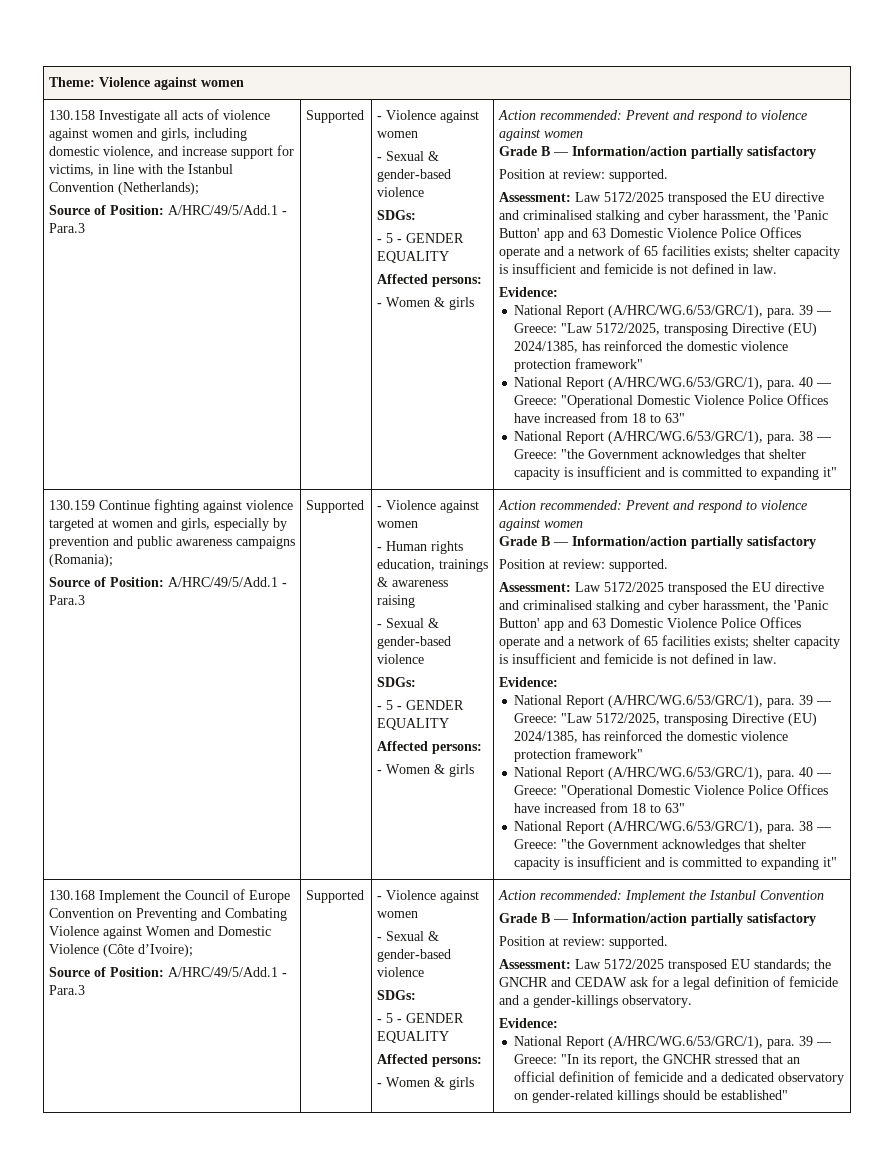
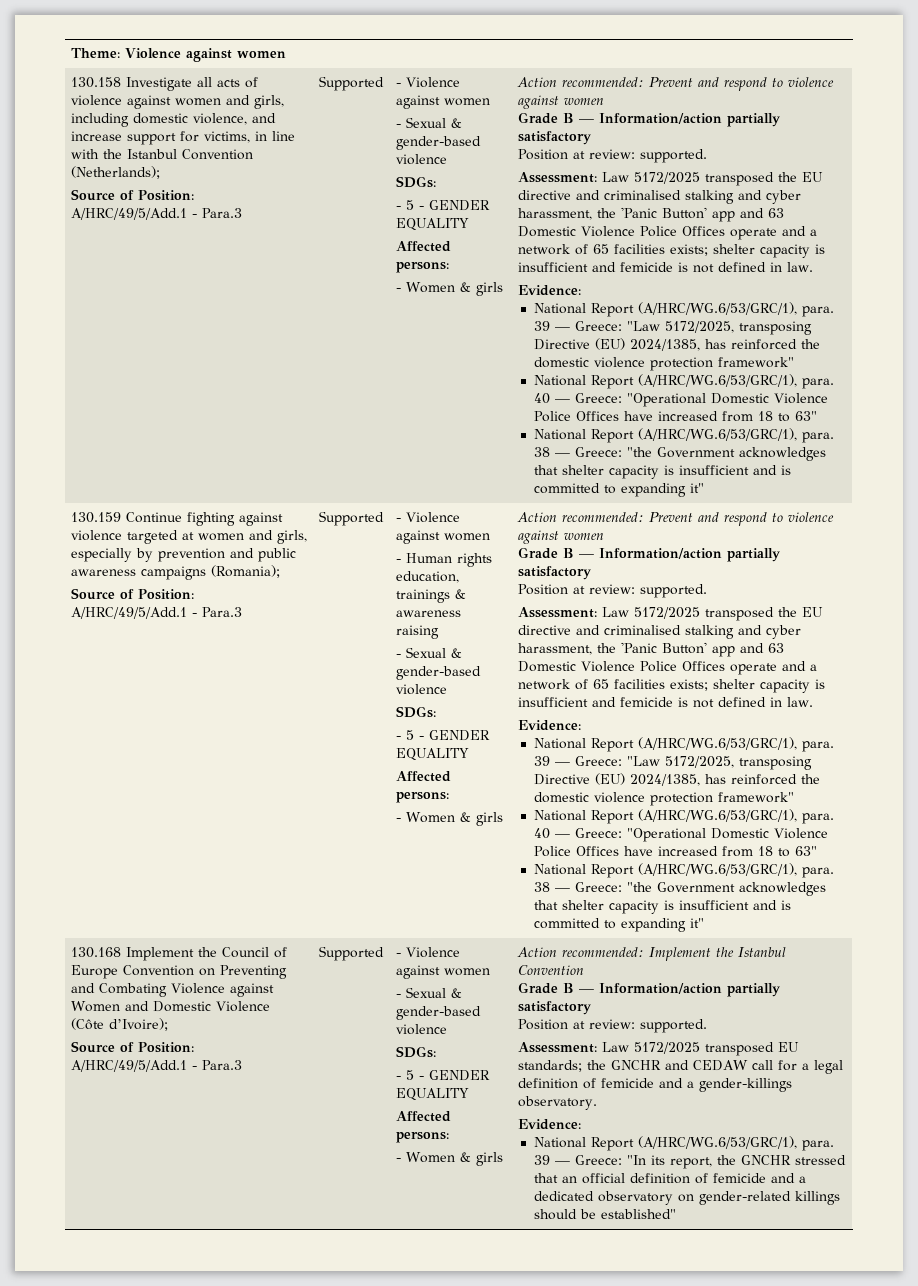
[629,977,648,987] ask -> [752,1060,774,1070] call

